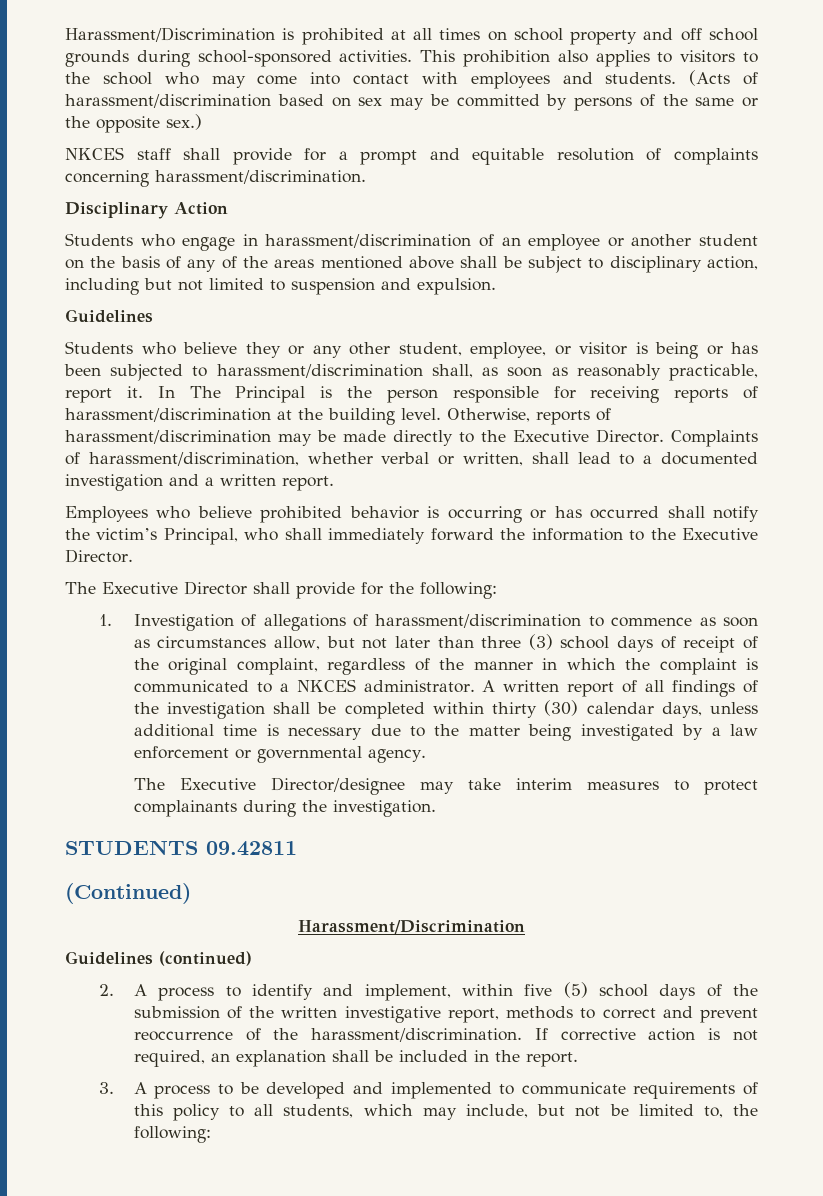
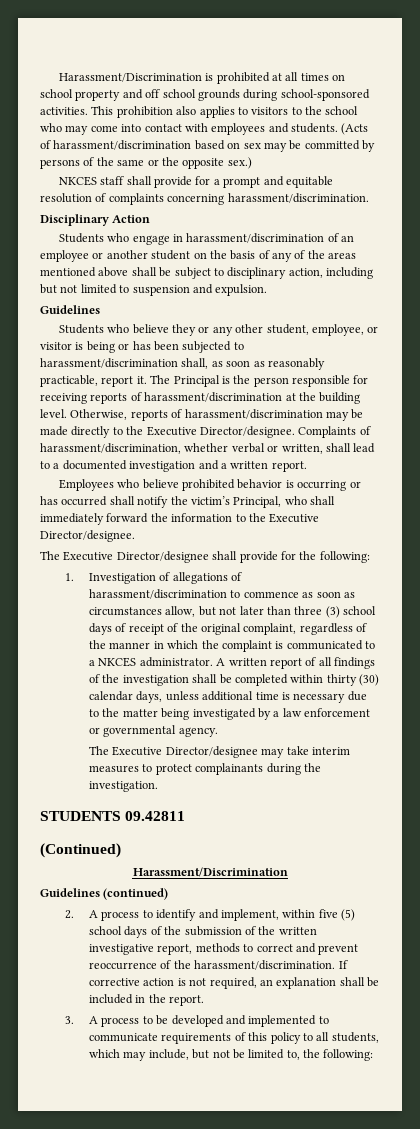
[157,386,175,398] In -> (147, 380) none
[596,429,665,443] Director. -> [199,426,295,438] Director/designee.
[65,549,133,563] [65,581,247,595] Director. // The Executive Director -> [40,530,135,542] [40,551,209,563] Director/designee. // The Executive Director/designee

